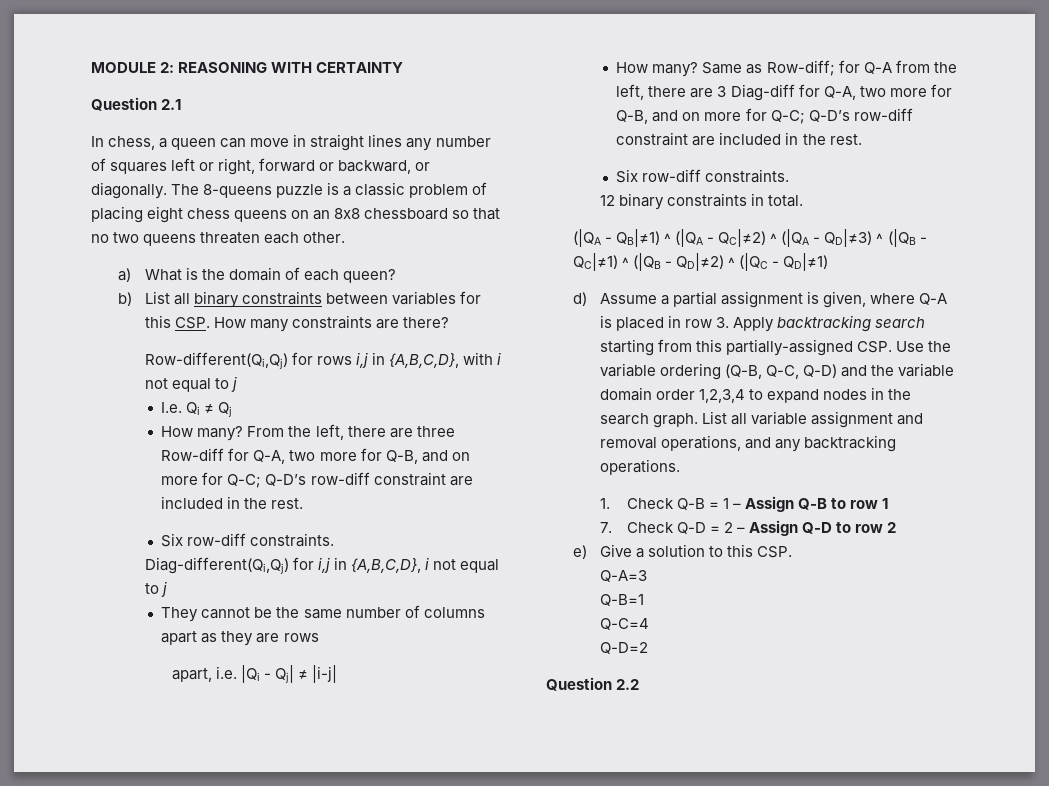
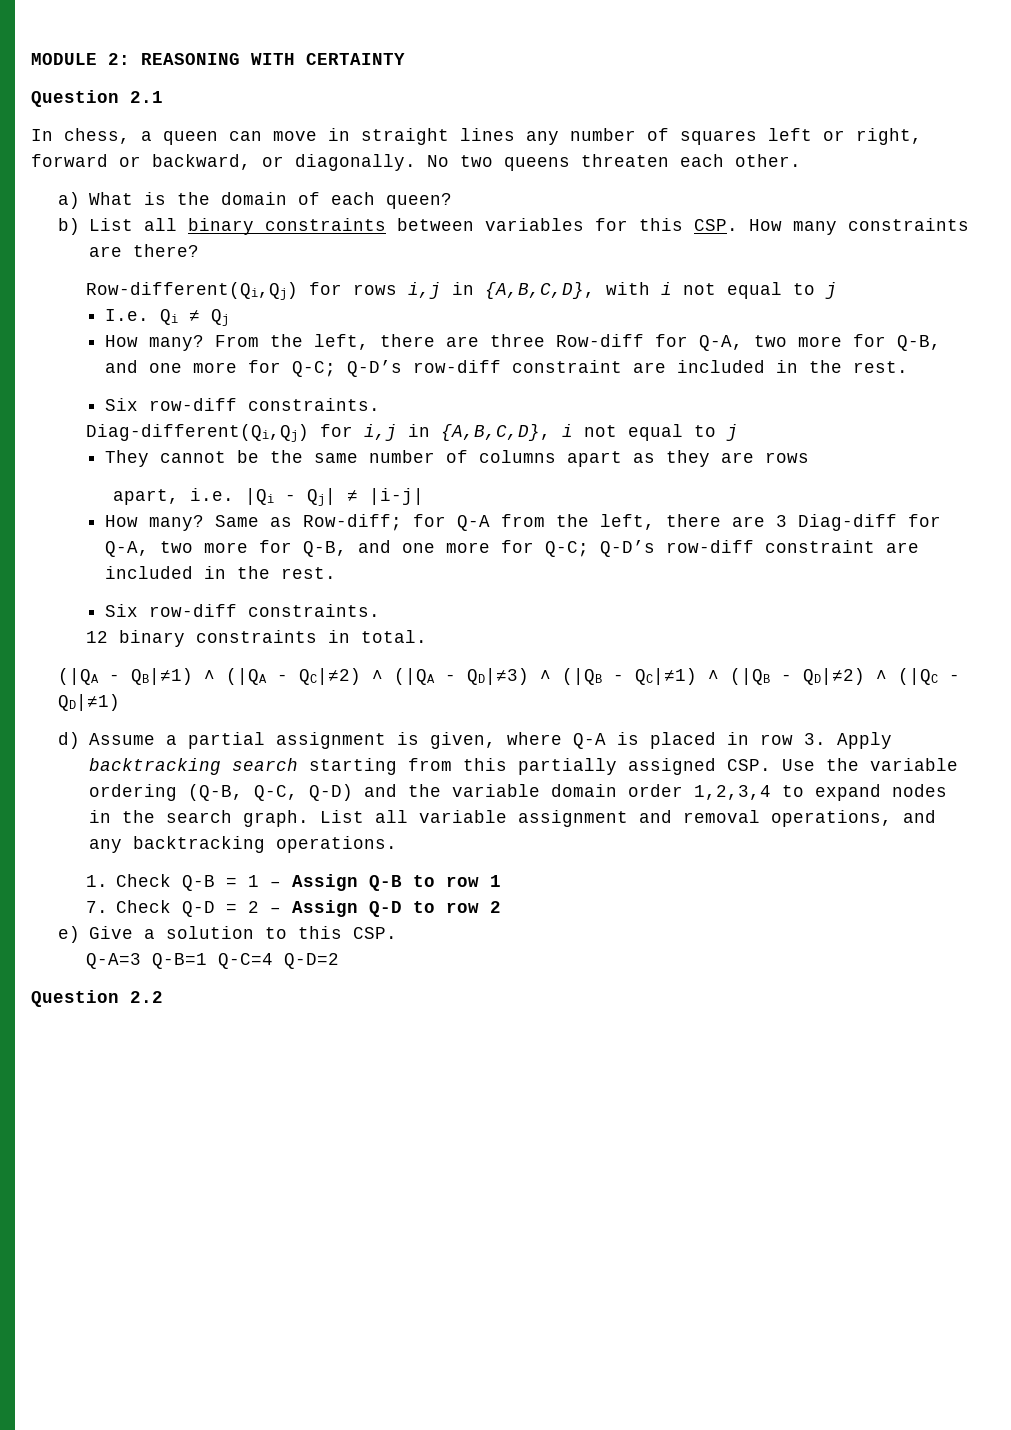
[171,182,488,198] [91,206,501,223] [91,234,109,243] The 8-queens puzzle is a classic problem of placing eight chess queens on an 8x8 chessboard so that no -> [427,155,449,167] No
[451,452,470,461] on -> [148,363,182,373] one
[682,112,701,121] on -> [401,543,435,553] one
[725,339,853,356] partially-assigned -> [518,758,717,775] partially assigned
(647, 576) // -> (141, 961) none
(644, 600) // -> (207, 961) none
(649, 624) // -> (273, 961) none

